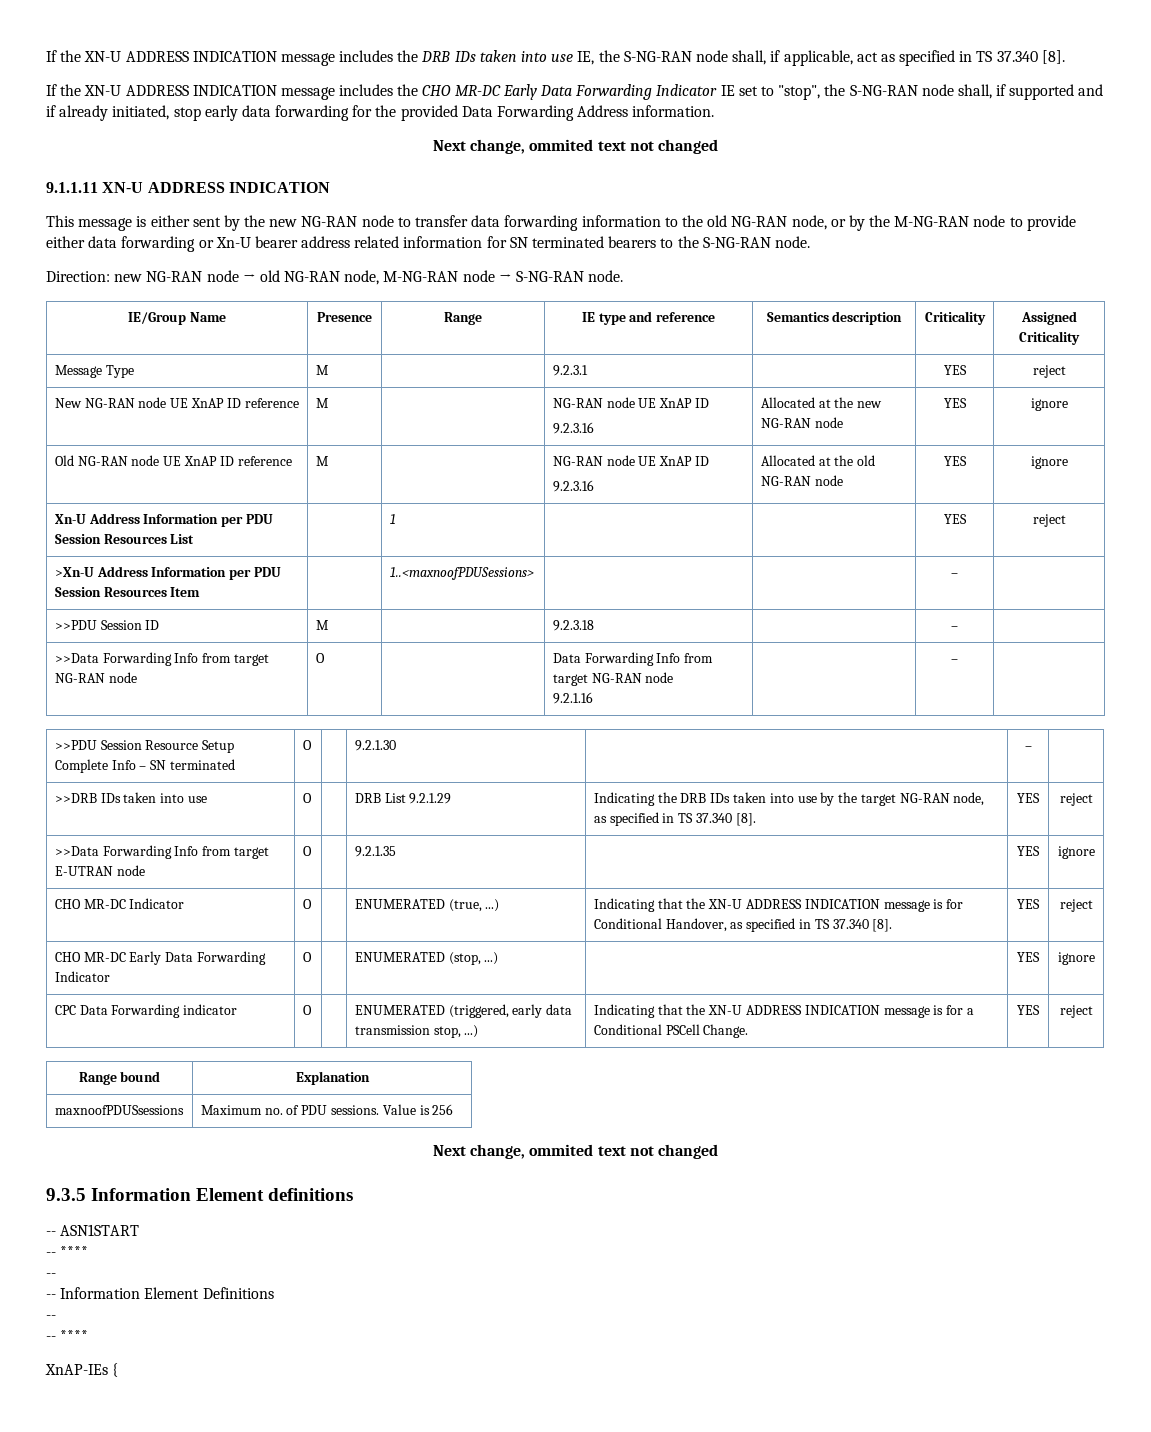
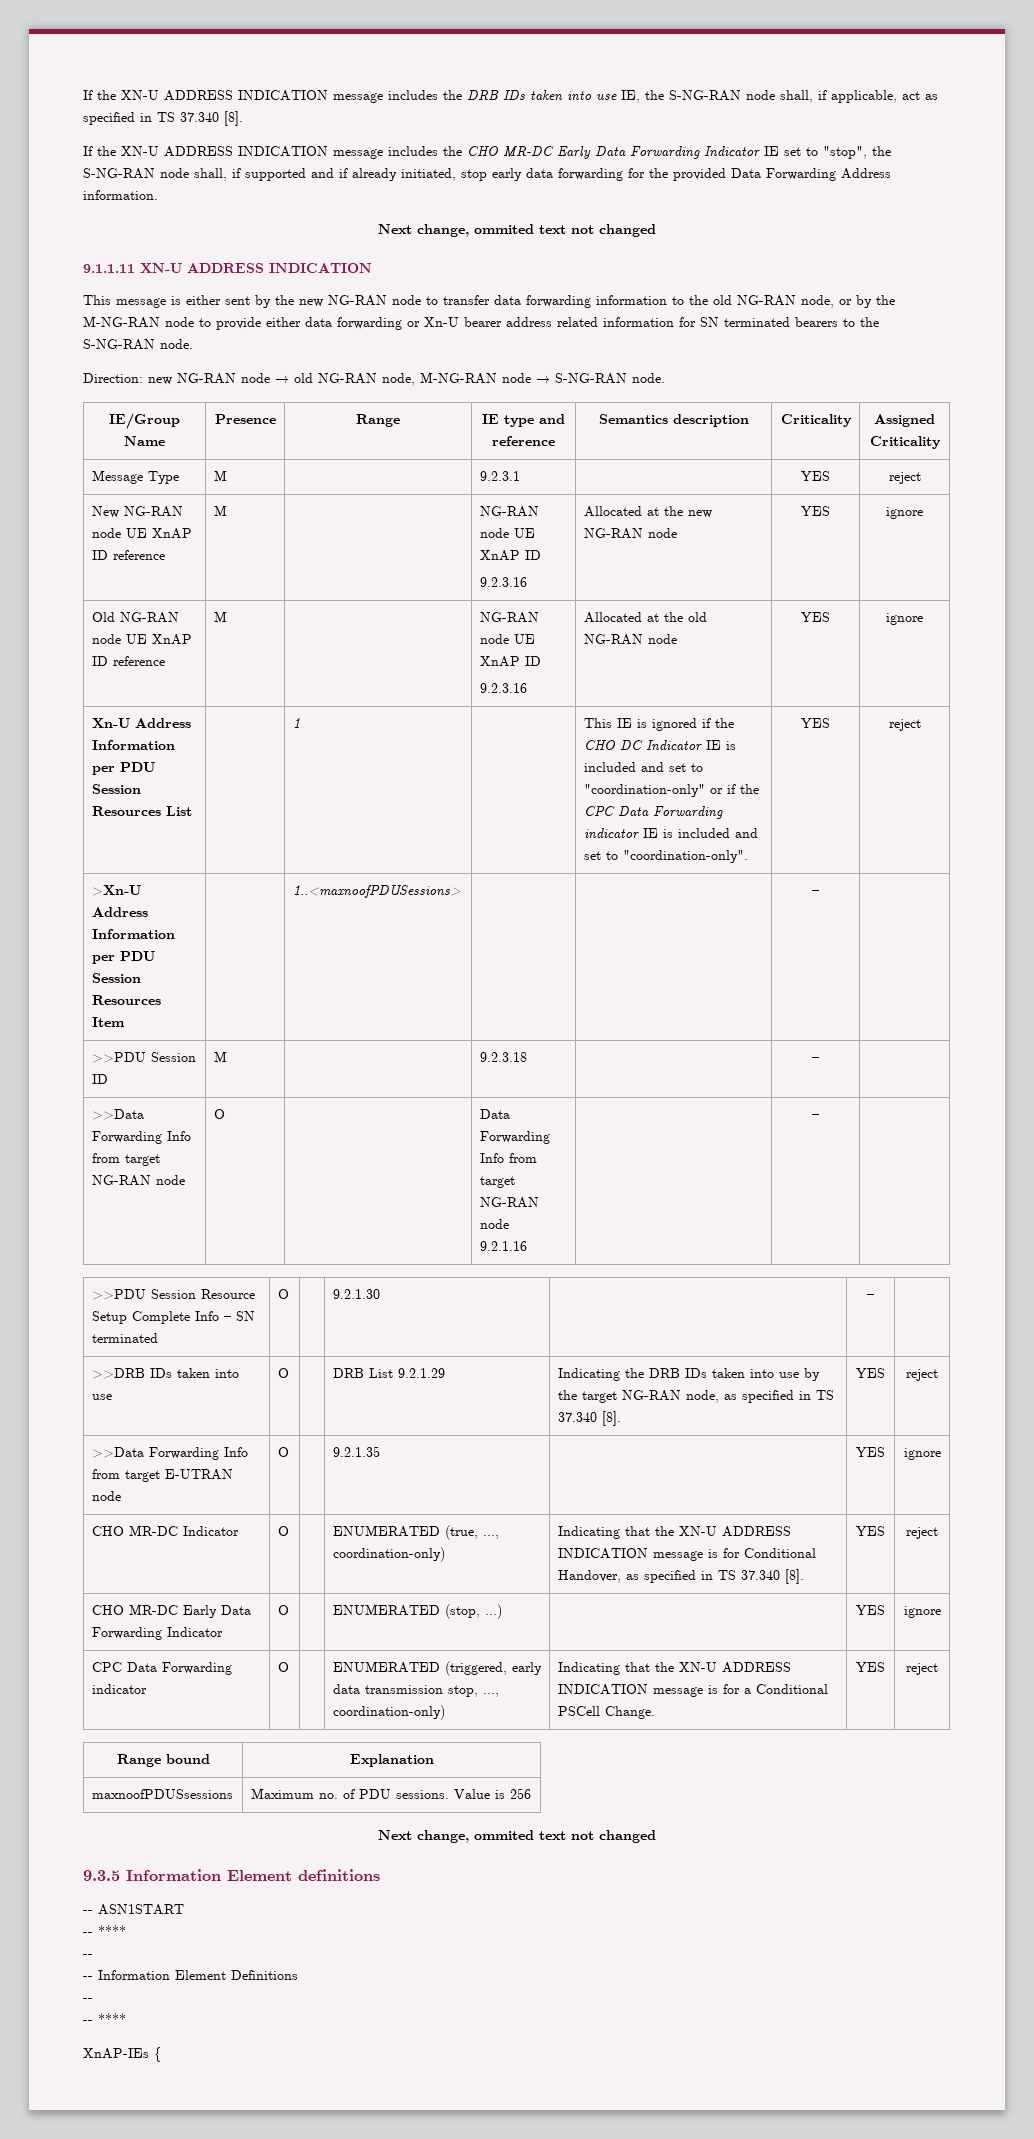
(396, 519) none -> [583,718,734,731] [583,740,736,751] [583,762,703,772] [583,784,759,797] [583,806,723,819] [583,828,758,839] [583,850,748,863] This IE is ignored if the CHO DC Indicator IE is included and set to "coordination-only" or if the CPC Data Forwarding indicator IE is included and set to "coordination-only".
[485,899,500,912] ...) -> [482,1535,499,1539] [332,1547,445,1562] ..., coordination-only)
[464,1025,479,1038] ...) -> [482,1693,499,1697] [332,1705,445,1720] ..., coordination-only)

